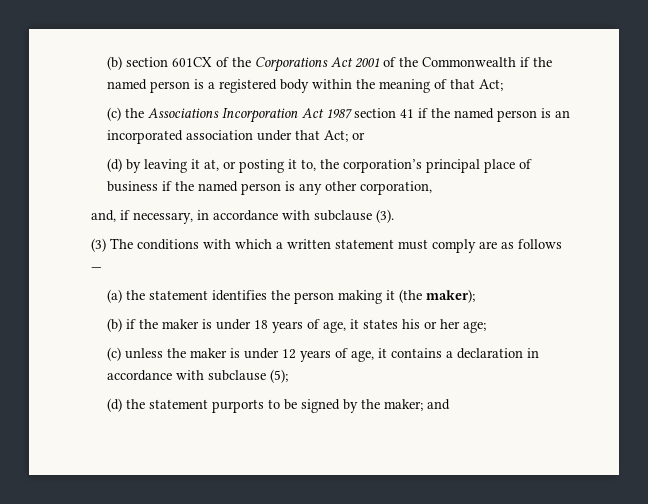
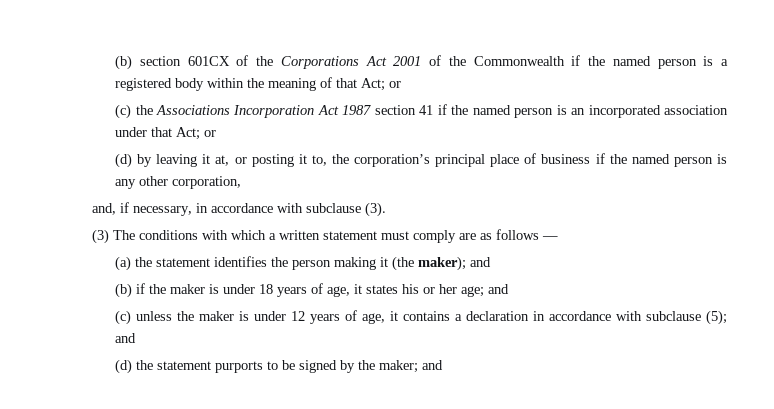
(504, 85) none -> [389,81,402,88] or
(476, 296) none -> [470,257,492,267] and
(487, 327) none -> [488,284,510,294] and
(289, 376) none -> [115,333,137,343] and

